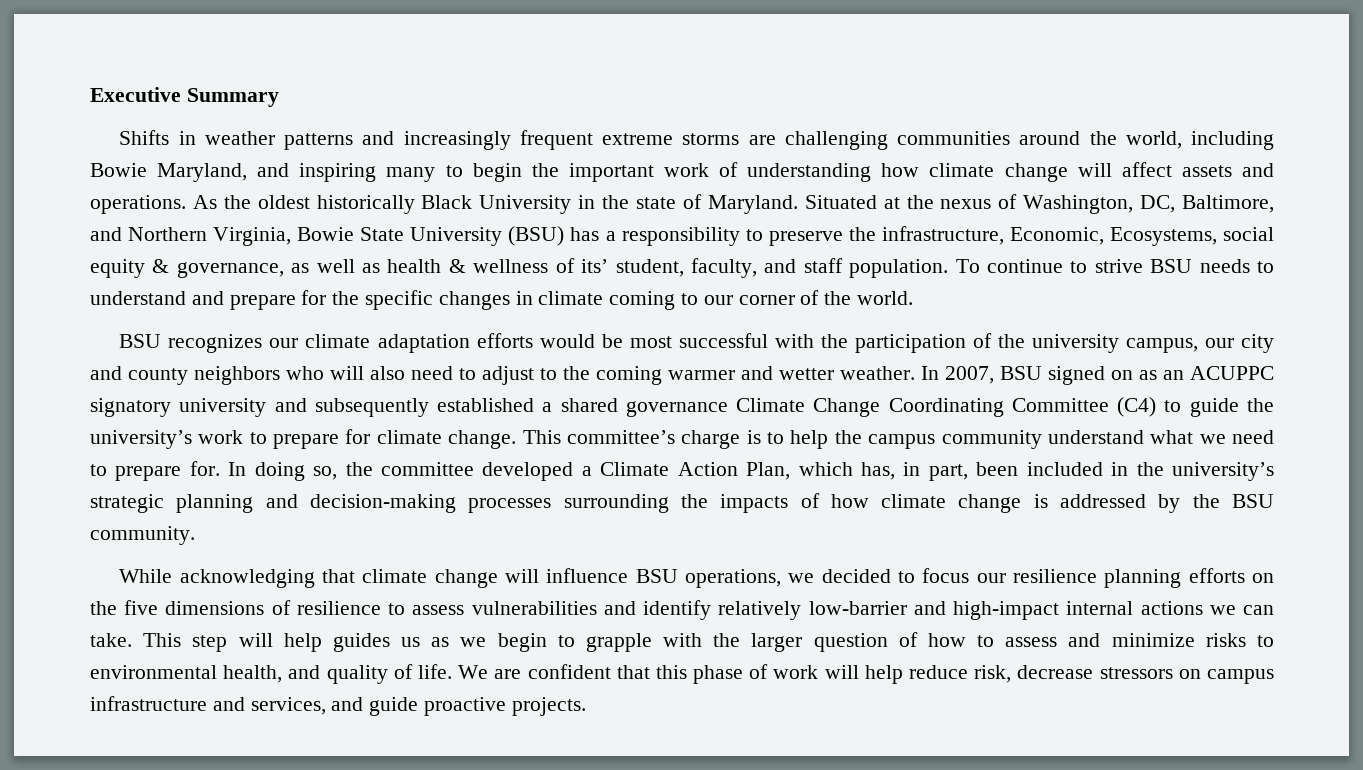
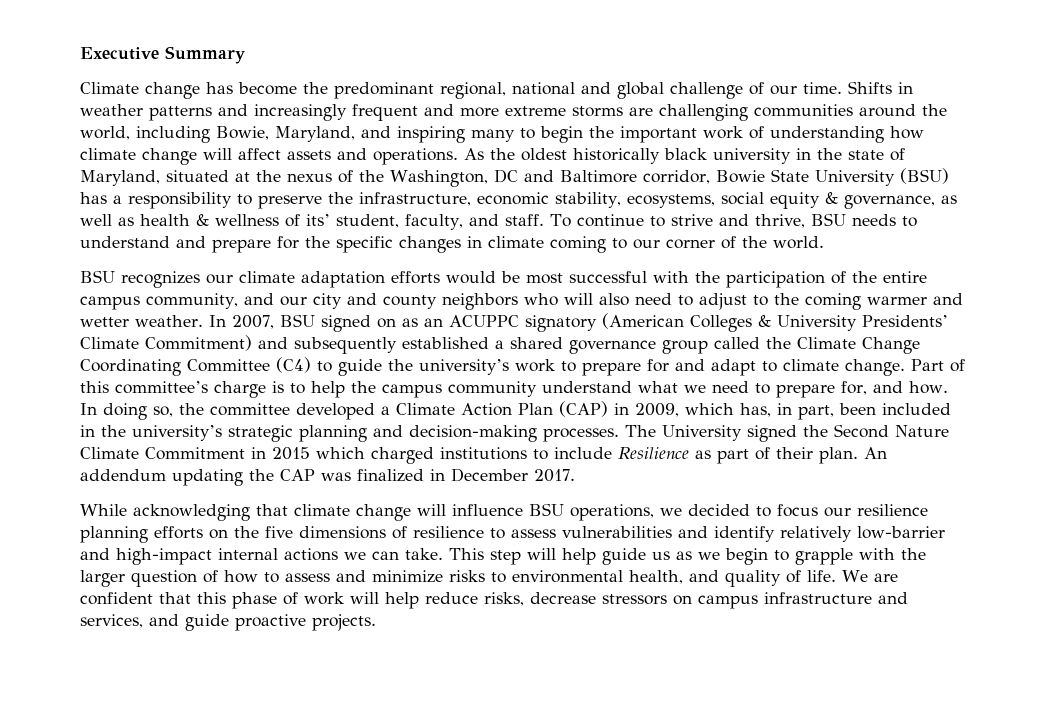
(279, 97) none -> [80,82,842,99] Climate change has become the predominant regional, national and global challenge of our time.
(593, 140) none -> [424,104,499,117] and more
[90,163,147,177] Bowie -> [216,126,269,140] Bowie,
[421,195,572,214] Black University -> [664,148,791,164] black university
[707,195,877,214] Maryland. Situated -> [80,170,229,186] Maryland, situated
[1023,195,1274,214] [90,227,292,246] Washington, DC, Baltimore, and Northern Virginia, -> [359,169,710,187] the Washington, DC and Baltimore corridor,
[1009,227,1217,246] Economic, Ecosystems, -> [477,192,715,208] economic stability, ecosystems,
[803,258,949,278] staff population. -> [504,214,544,226] staff.
(1143, 266) none -> [718,214,805,228] and thrive,
[1031,334,1198,353] university campus, -> [883,271,927,283] [80,293,274,310] entire campus community, and
[179,398,267,417] university -> [601,313,948,332] [80,335,252,351] (American Colleges & University Presidents’ Climate Commitment)
(728, 409) none -> [662,337,791,354] group called the
[376,430,561,449] climate change. This -> [675,359,965,376] [80,381,109,393] and adapt to climate change. Part of this
[189,461,220,476] for. -> [841,381,948,395] for, and how.
[746,462,791,480] Plan, -> [518,401,679,417] Plan (CAP) in 2009,
[468,493,1274,513] [90,526,195,545] processes surrounding the impacts of how climate change is addressed by the BSU community. -> [543,424,949,442] [80,447,887,464] [80,468,575,486] processes. The University signed the Second Nature Climate Commitment in 2015 which charged institutions to include Resilience as part of their plan. An addendum updating the CAP was finalized in December 2017.
[332,633,390,652] guides -> [602,548,646,565] guide
[974,665,1012,683] risk, -> [484,592,524,606] risks,

